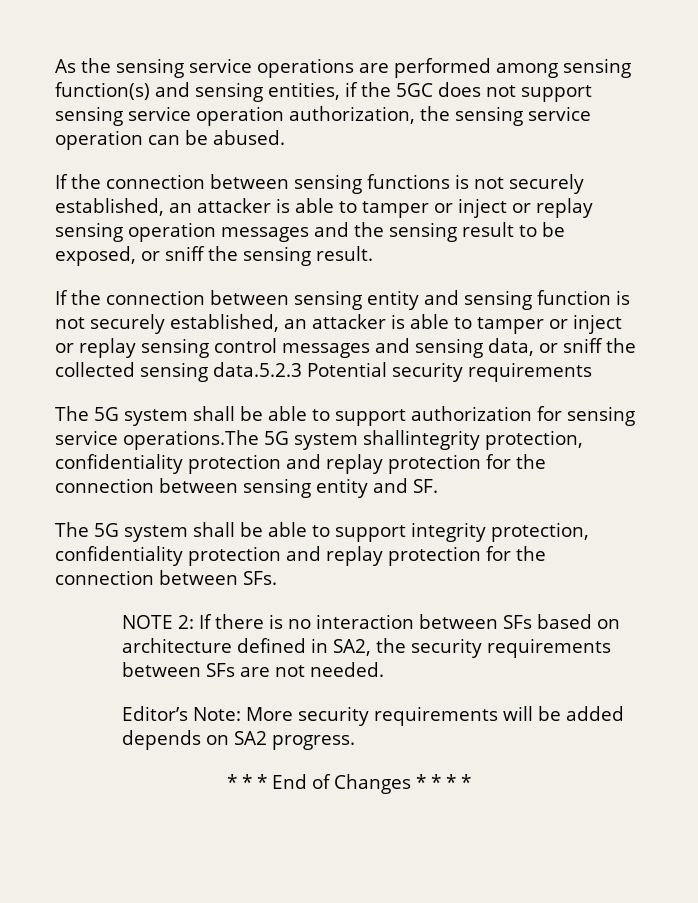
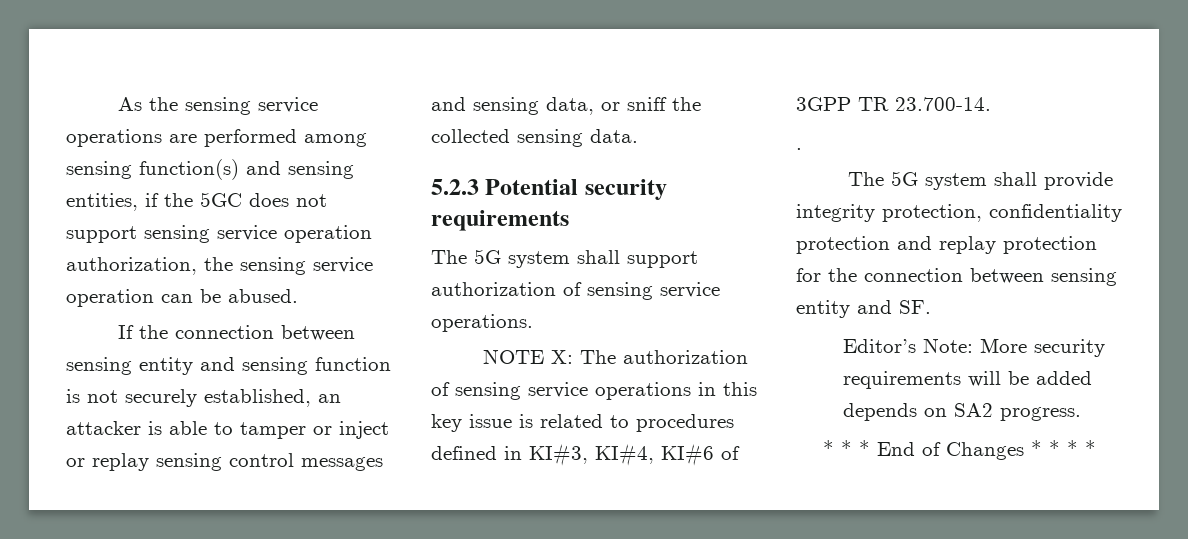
[55,174,584,194] [55,198,593,218] [55,222,565,242] [55,246,373,266] // If the connection between sensing functions is not securely established, an attacker is able to tamper or inject or replay sensing operation messages and the sensing result to be exposed, or sniff the sensing result. -> (298, 296) none
[213,362,302,377] data.5.2.3 -> [590,129,638,143] [431,179,479,195] data. // 5.2.3
[240,406,330,421] be able to -> (620, 257) none
[537,406,635,426] [55,430,480,450] for sensing service operations.The 5G system shallintegrity -> [563,282,720,300] [431,314,533,332] [483,349,749,364] [431,382,757,400] [431,414,734,432] [431,443,740,466] [796,97,991,111] [796,148,802,150] [848,171,1114,190] [796,204,875,222] of sensing service operations. // NOTE X: The authorization of sensing service operations in this key issue is related to procedures defined in KI#3, KI#4, KI#6 of 3GPP TR 23.700-14. // . // The 5G system shall provide integrity
[55,522,589,542] [55,546,546,566] [55,570,277,585] [122,614,621,629] [122,638,612,658] [122,662,385,677] // The 5G system shall be able to support integrity protection, confidentiality protection and replay protection for the connection between SFs. // NOTE 2: If there is no interaction between SFs based on architecture defined in SA2, the security requirements between SFs are not needed. -> (931, 307) none

